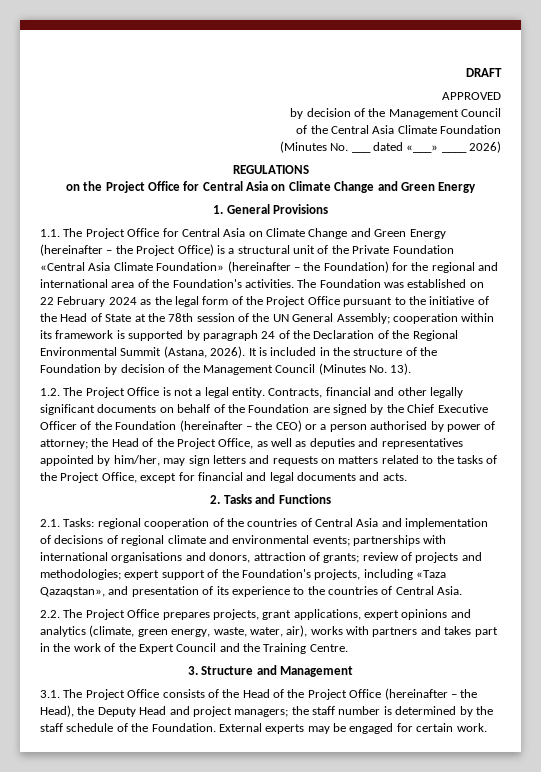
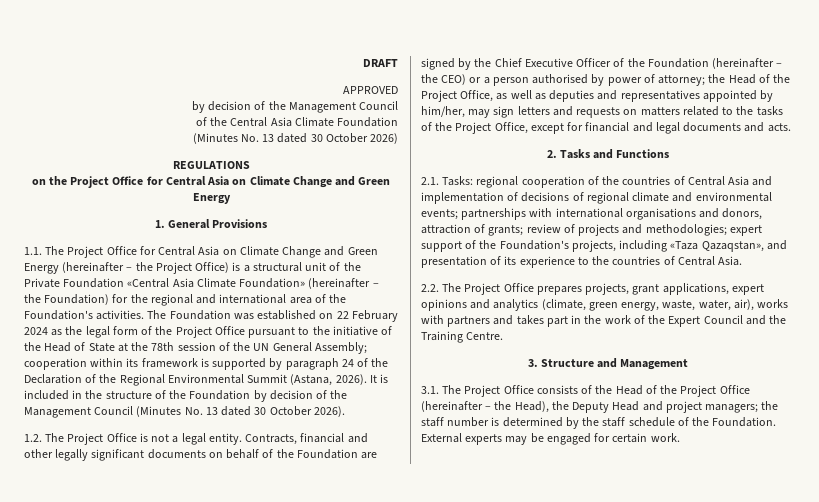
[351,151,371,153] [372,142,467,153] ___ dated «___» ____ -> [262,133,368,143] 13 dated 30 October
[390,363,412,375] 13). -> [205,406,345,417] 13 dated 30 October 2026).

